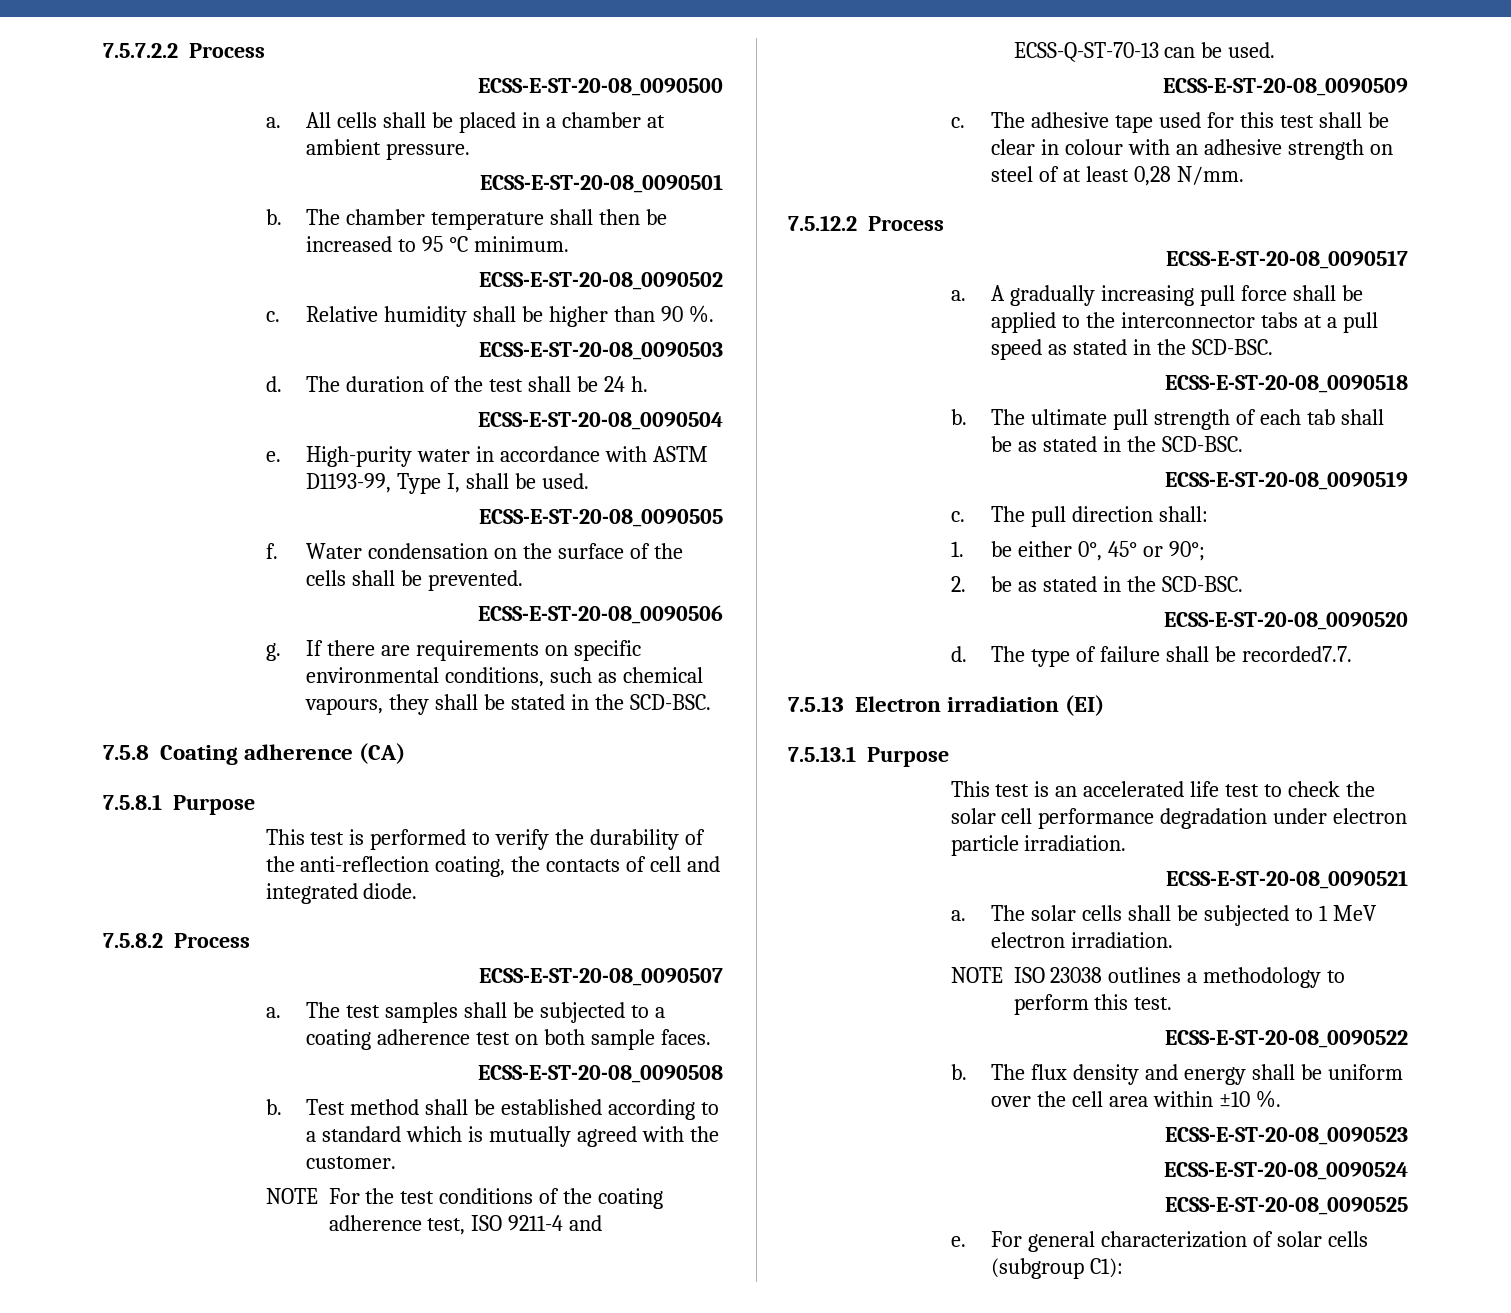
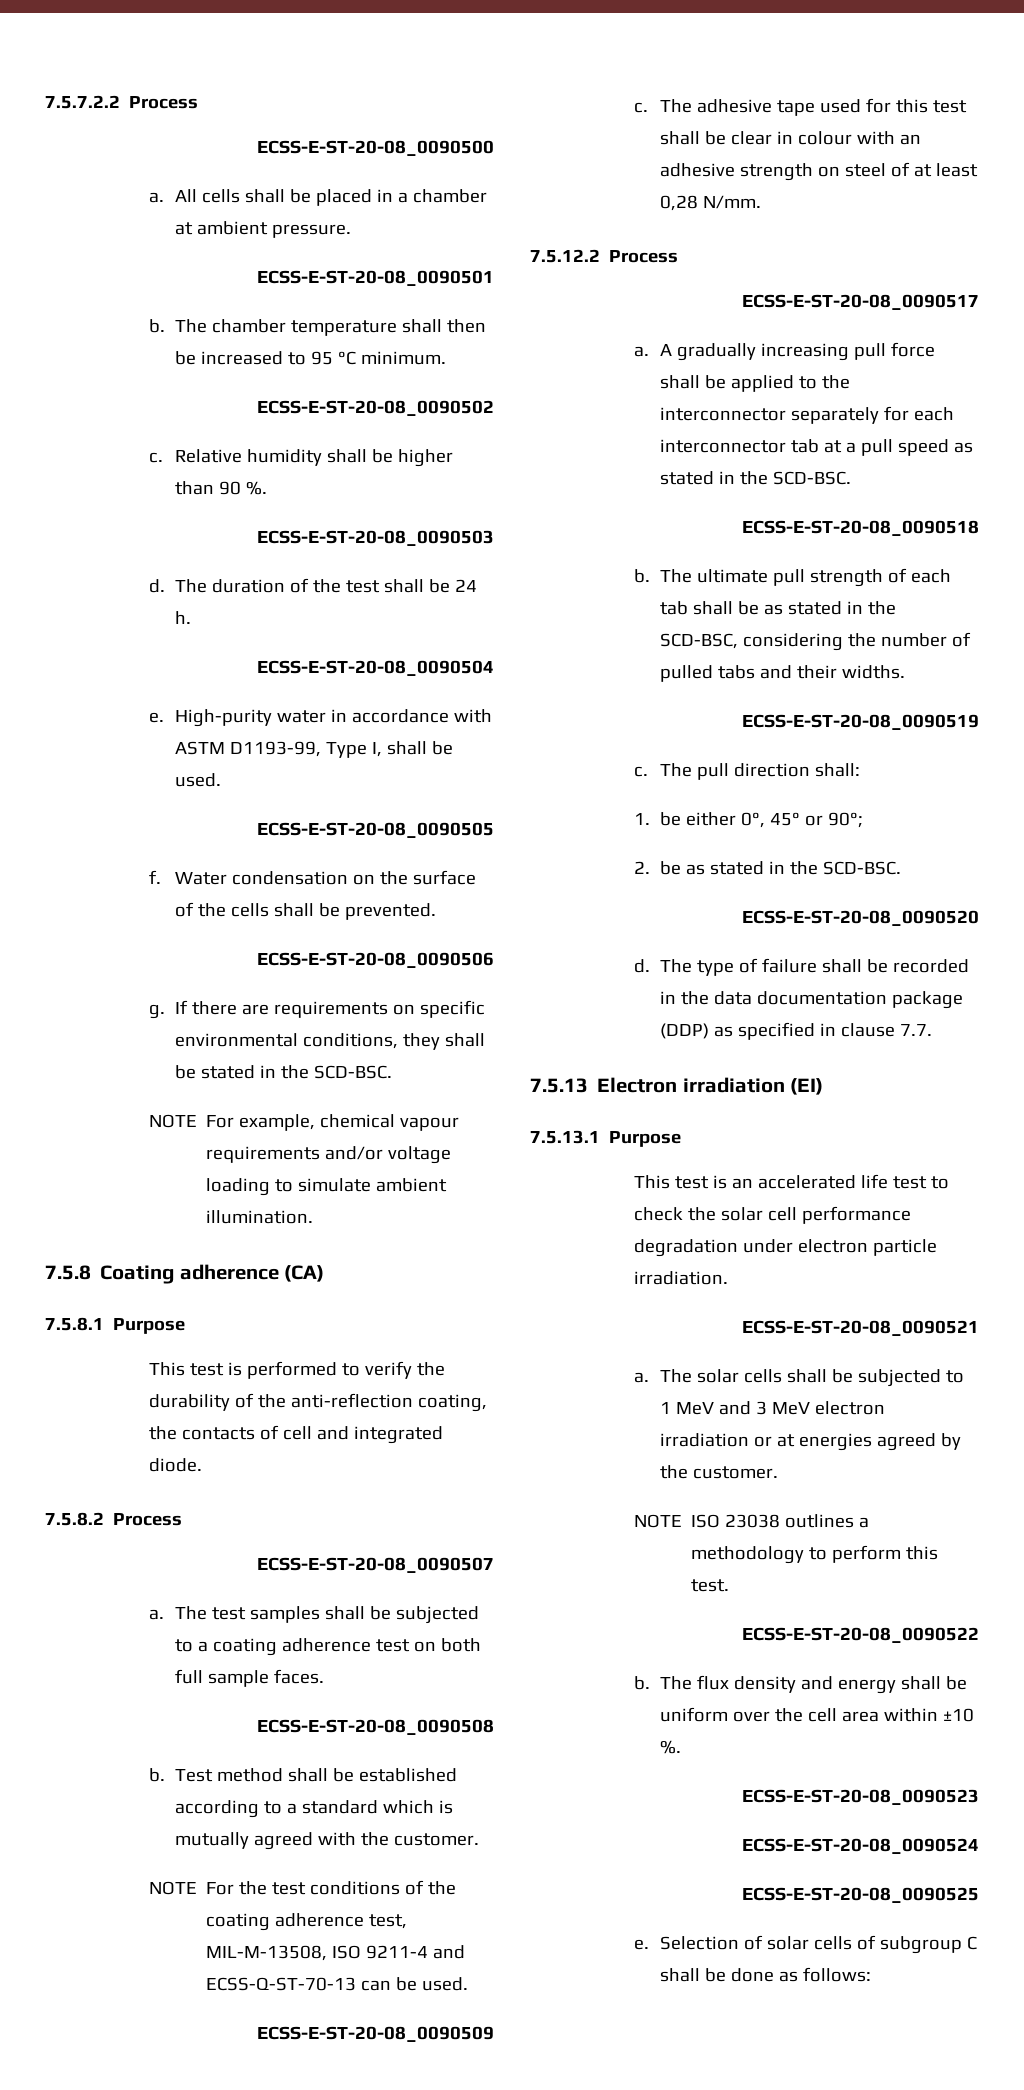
[550,667,703,683] [305,698,384,715] such as chemical vapours, -> (399, 1041) none
(711, 702) none -> [149,1114,460,1131] [206,1146,452,1164] [206,1178,448,1196] [206,1210,314,1224] // NOTE For example, chemical vapour requirements and/or voltage loading to simulate ambient illumination.
(585, 1037) none -> [175,1669,204,1684] full
(466, 1226) none -> [206,1945,328,1961] MIL-M-13508,
[1260,312,1298,328] tabs -> [791,406,955,424] [660,439,820,453] separately for each interconnector tab
[1161,436,1243,452] SCD-BSC. -> [660,632,972,651] [660,665,906,682] SCD-BSC, considering the number of pulled tabs and their widths.
[1241,646,1352,662] recorded7.7. -> [893,959,970,973] [660,991,964,1009] [660,1022,933,1040] recorded in the data documentation package (DDP) as specified in clause 7.7.
[991,932,1174,948] electron irradiation. -> [719,1401,886,1415] [660,1433,962,1451] [660,1465,779,1479] and 3 MeV electron irradiation or at energies agreed by the customer.
[991,1231,1368,1252] [991,1258,1124,1279] For general characterization of solar cells (subgroup C1): -> [660,1935,978,1954] [660,1967,872,1982] Selection of solar cells of subgroup C shall be done as follows:

